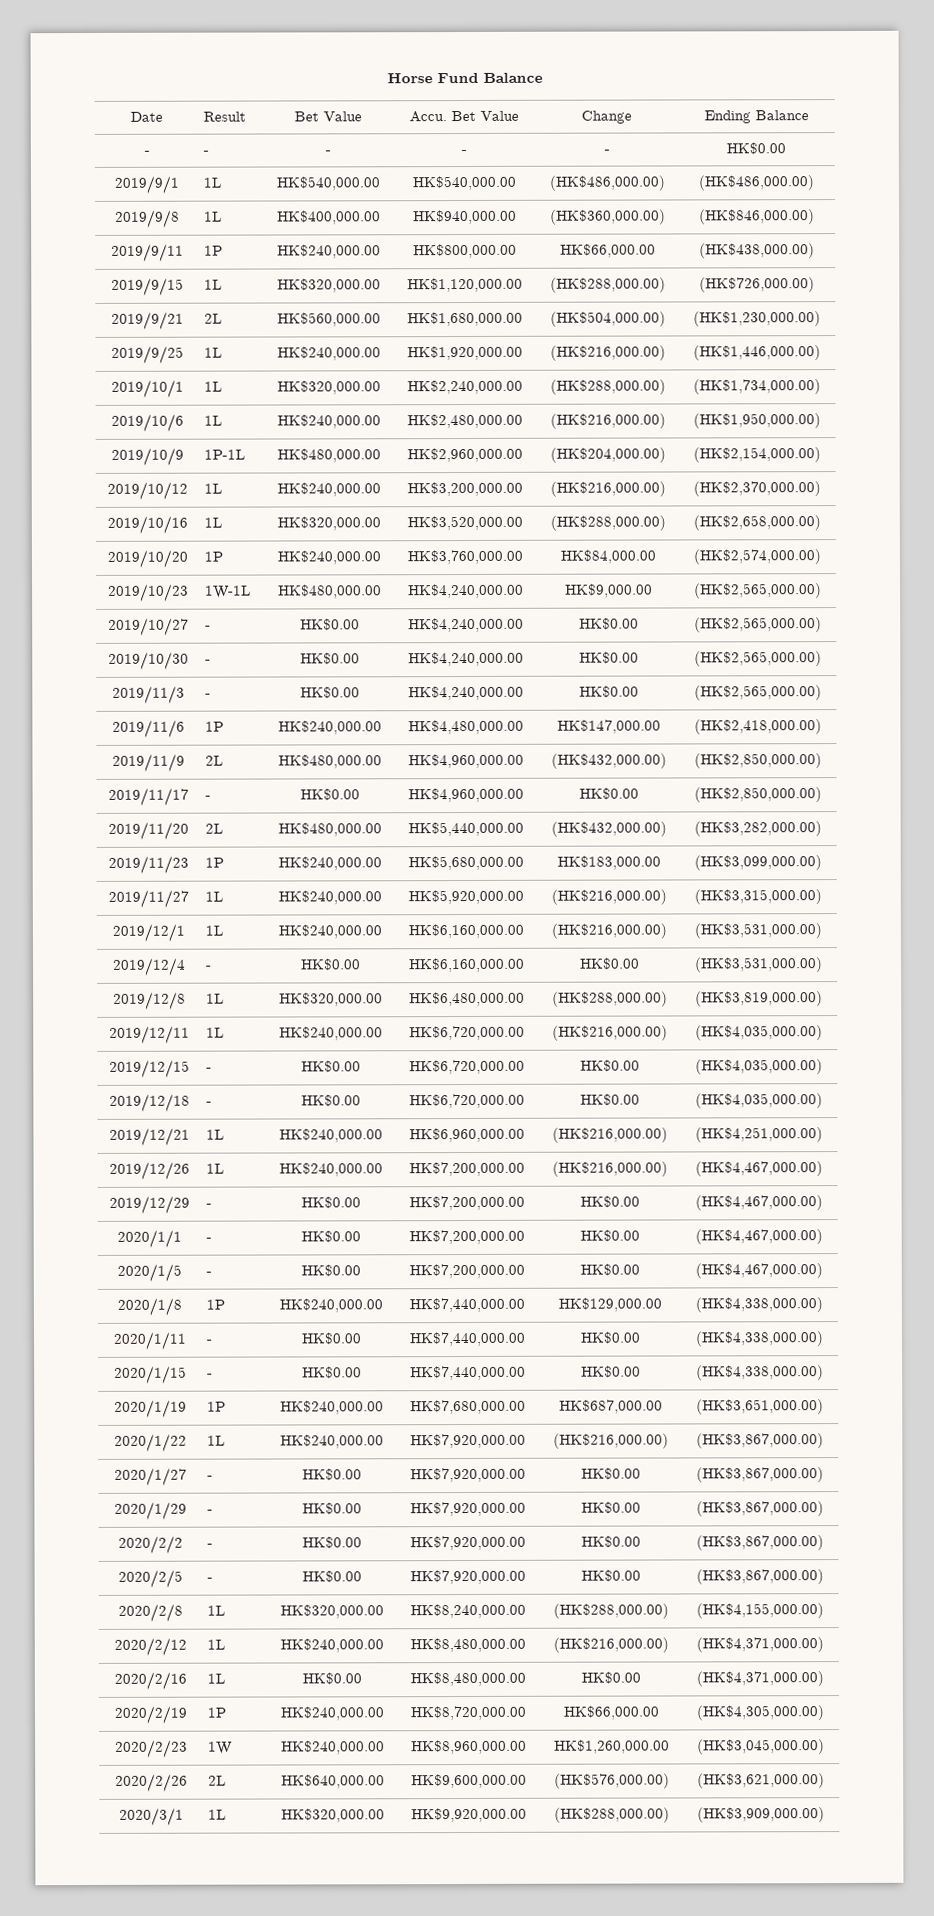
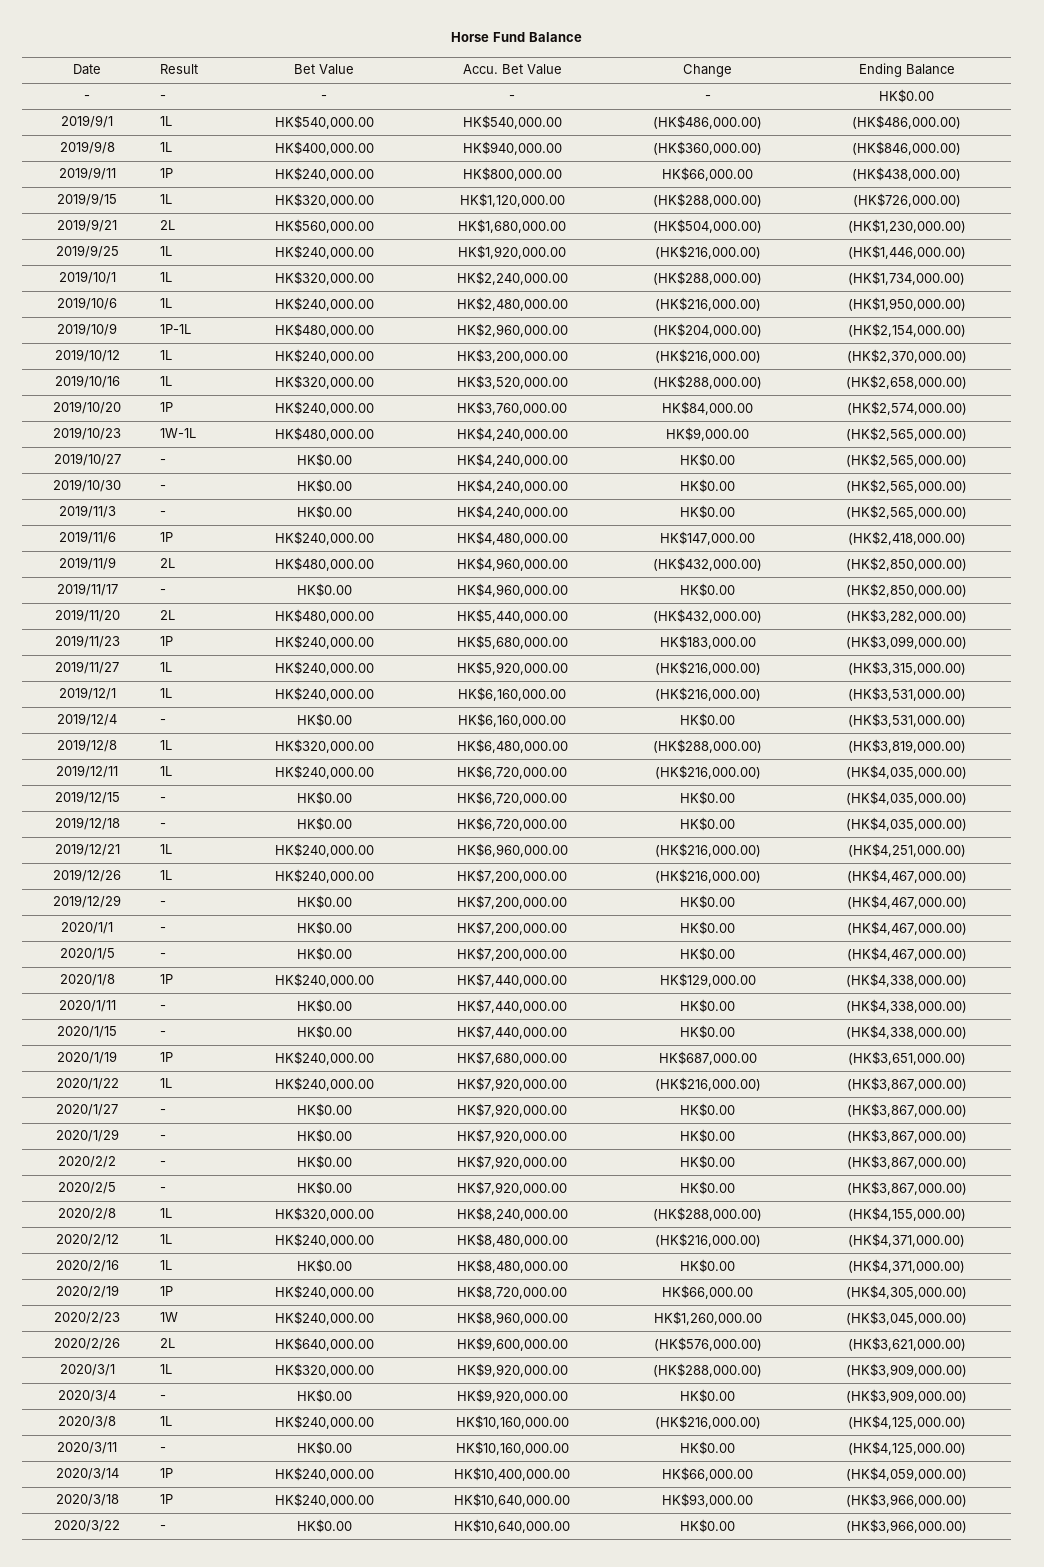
(825, 1815) none -> [58,1390,116,1402] [160,1395,167,1400] [296,1389,352,1403] [456,1389,568,1403] [680,1389,735,1403] [846,1389,967,1403] [58,1416,116,1428] [160,1416,173,1426] [274,1415,374,1429] [455,1415,569,1429] [654,1415,761,1429] [847,1415,966,1429] [57,1442,117,1454] [160,1447,167,1452] [296,1441,352,1455] [455,1441,569,1455] [680,1441,735,1455] [847,1441,966,1455] [55,1468,119,1480] [160,1468,174,1478] [274,1467,374,1481] [454,1467,570,1481] [662,1467,753,1481] [846,1467,967,1481] [55,1494,119,1506] [160,1494,174,1504] [274,1493,374,1507] [454,1493,570,1507] [662,1493,753,1507] [846,1493,967,1507] [54,1520,120,1532] [160,1525,167,1530] [296,1519,352,1533] [454,1519,570,1533] [680,1519,735,1533] [846,1519,967,1533] // 2020/3/4 | - | HK$0.00 | HK$9,920,000.00 | HK$0.00 | (HK$3,909,000.00) // 2020/3/8 | 1L | HK$240,000.00 | HK$10,160,000.00 | (HK$216,000.00) | (HK$4,125,000.00) // 2020/3/11 | - | HK$0.00 | HK$10,160,000.00 | HK$0.00 | (HK$4,125,000.00) // 2020/3/14 | 1P | HK$240,000.00 | HK$10,400,000.00 | HK$66,000.00 | (HK$4,059,000.00) // 2020/3/18 | 1P | HK$240,000.00 | HK$10,640,000.00 | HK$93,000.00 | (HK$3,966,000.00) // 2020/3/22 | - | HK$0.00 | HK$10,640,000.00 | HK$0.00 | (HK$3,966,000.00)

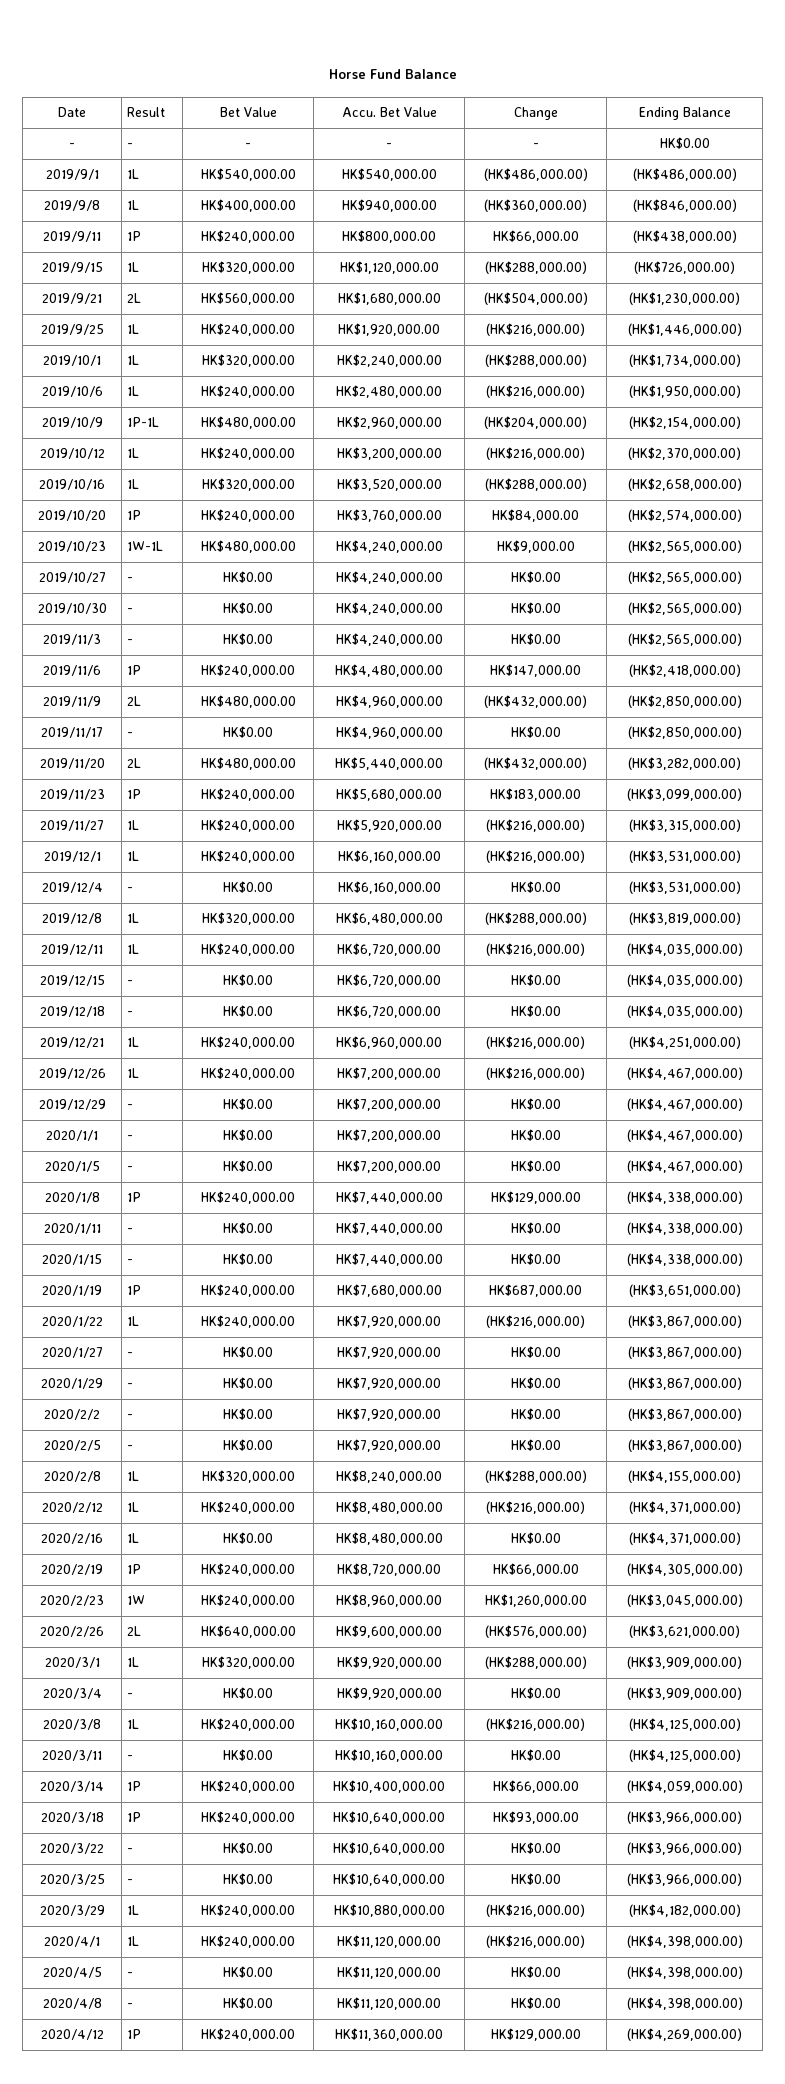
(967, 1526) none -> [39,1874,105,1885] [127,1879,134,1884] [223,1873,273,1885] [333,1873,445,1886] [510,1873,561,1885] [627,1873,742,1886] [39,1905,105,1916] [127,1905,140,1915] [201,1904,295,1917] [333,1904,445,1917] [486,1904,585,1917] [628,1904,741,1917] [44,1936,100,1947] [127,1936,140,1946] [201,1935,295,1948] [337,1935,441,1948] [486,1935,585,1948] [626,1935,743,1948] [42,1967,102,1978] [127,1972,134,1977] [223,1966,273,1978] [337,1966,441,1979] [510,1966,561,1978] [626,1966,743,1979] [42,1998,102,2009] [127,2003,134,2008] [223,1997,273,2009] [337,1997,441,2010] [510,1997,561,2009] [626,1997,743,2010] [40,2029,104,2040] [127,2029,142,2039] [201,2028,295,2041] [335,2028,443,2041] [490,2028,581,2041] [627,2028,742,2041] // 2020/3/25 | - | HK$0.00 | HK$10,640,000.00 | HK$0.00 | (HK$3,966,000.00) // 2020/3/29 | 1L | HK$240,000.00 | HK$10,880,000.00 | (HK$216,000.00) | (HK$4,182,000.00) // 2020/4/1 | 1L | HK$240,000.00 | HK$11,120,000.00 | (HK$216,000.00) | (HK$4,398,000.00) // 2020/4/5 | - | HK$0.00 | HK$11,120,000.00 | HK$0.00 | (HK$4,398,000.00) // 2020/4/8 | - | HK$0.00 | HK$11,120,000.00 | HK$0.00 | (HK$4,398,000.00) // 2020/4/12 | 1P | HK$240,000.00 | HK$11,360,000.00 | HK$129,000.00 | (HK$4,269,000.00)

